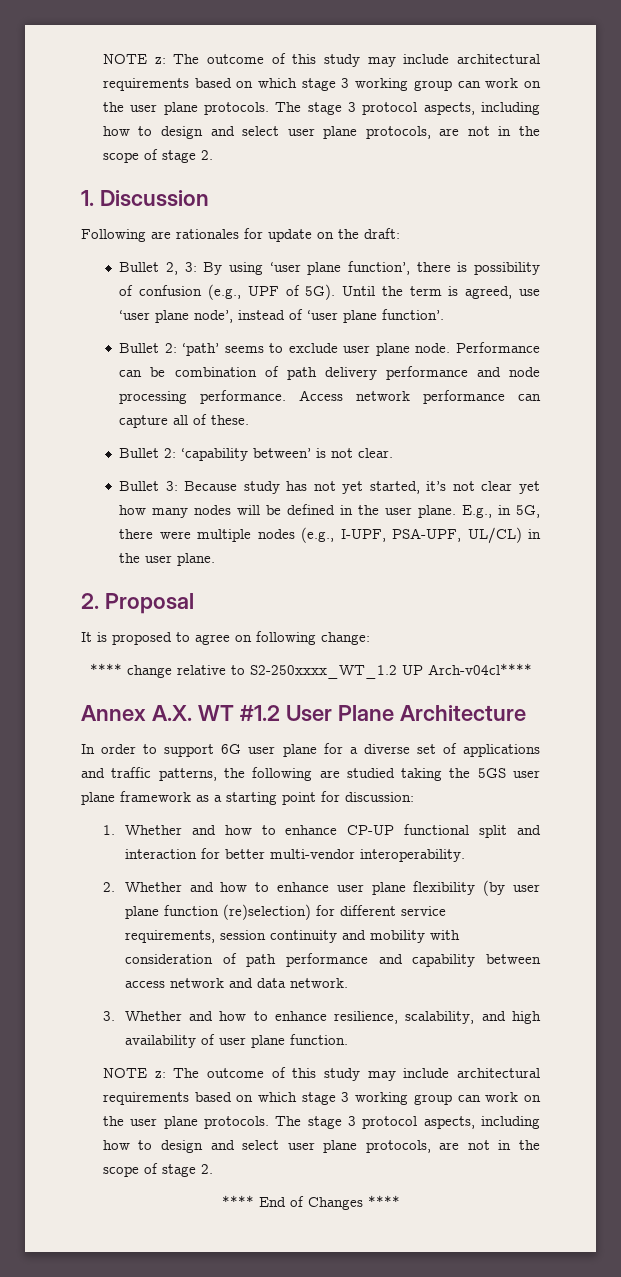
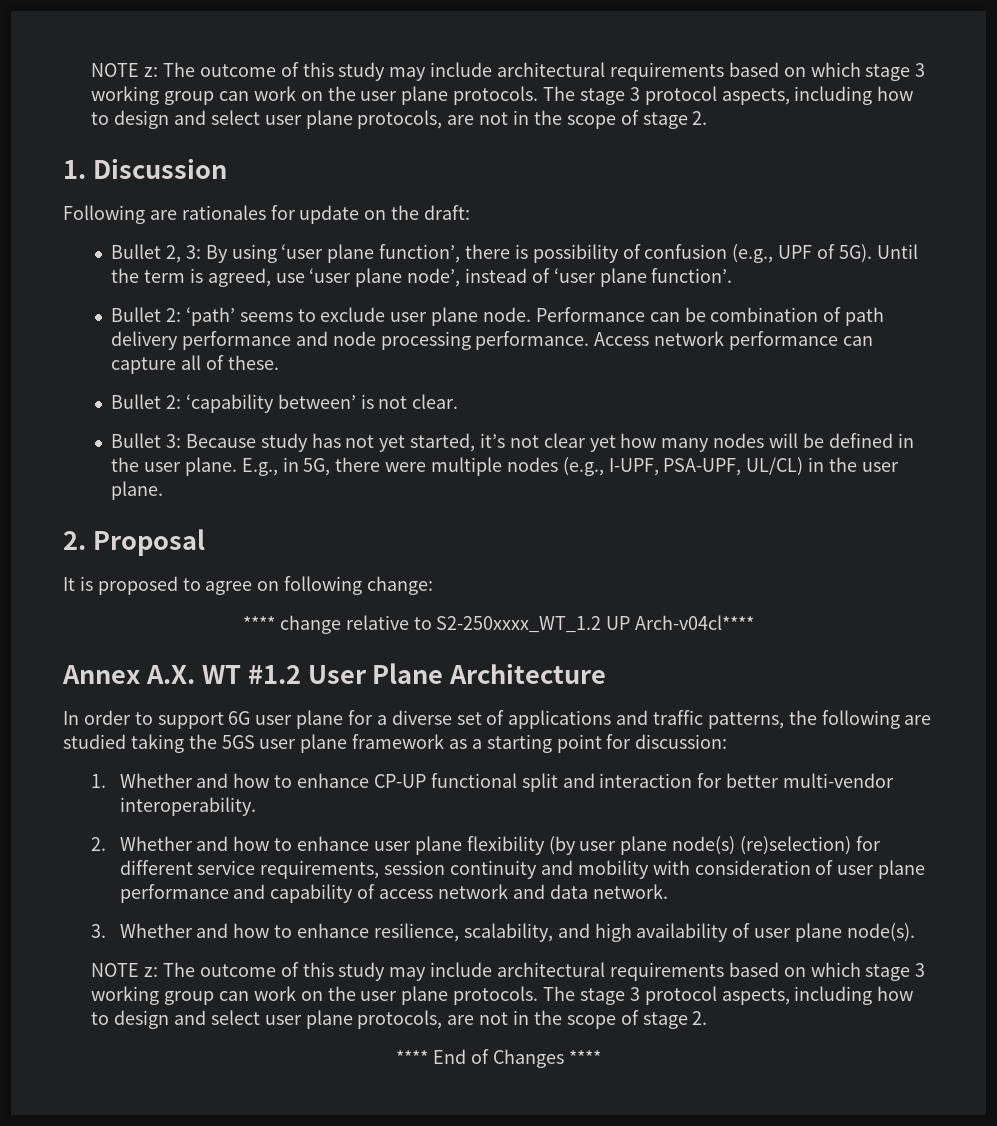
[163,905,219,916] function -> [672,836,736,855] node(s)
[246,954,277,967] path -> [837,860,926,879] user plane
[485,954,541,964] between -> [357,884,376,899] of
[289,1034,348,1045] function. -> [846,923,915,942] node(s).

